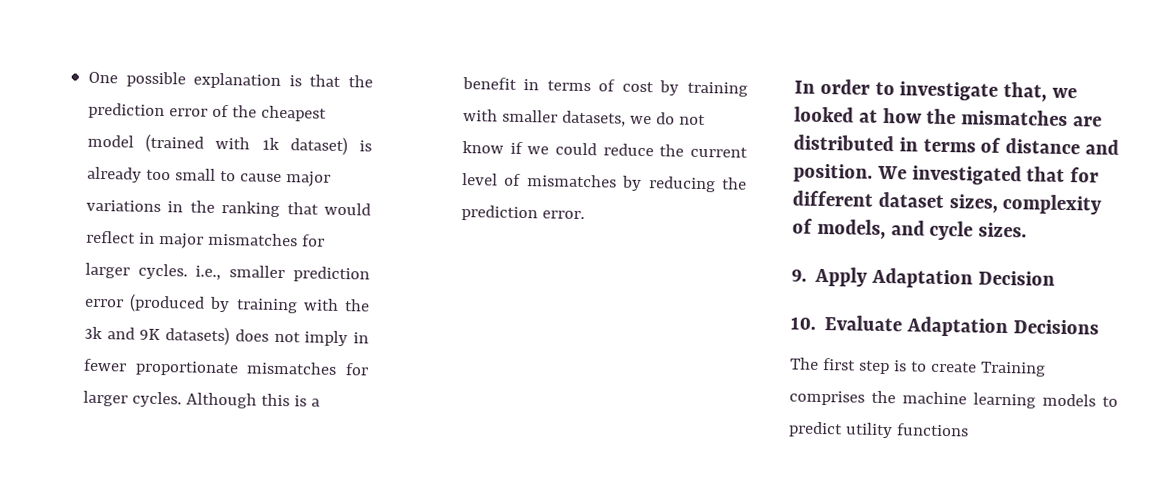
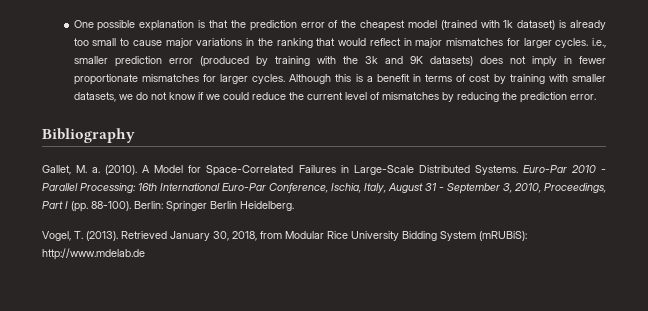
[794,78,1078,102] [794,106,1103,127] [793,134,1120,155] [793,163,1100,186] [792,190,1103,215] [792,218,1028,241] [791,266,1055,289] [790,315,1099,338] [790,357,1046,377] [789,390,1118,409] [788,421,969,439] In order to investigate that, we looked at how the mismatches are distributed in terms of distance and position. We investigated that for different dataset sizes, complexity of models, and cycle sizes. // 9. Apply Adaptation Decision // 10. Evaluate Adaptation Decisions // The first step is to create Training comprises the machine learning models to predict utility functions -> [42,128,135,143] [42,165,606,176] [42,183,606,194] [42,201,294,212] [42,231,527,241] [42,248,145,260] Bibliography // Gallet, M. a. (2010). A Model for Space-Correlated Failures in Large-Scale Distributed Systems. Euro-Par 2010 - Parallel Processing: 16th International Euro-Par Conference, Ischia, Italy, August 31 - September 3, 2010, Proceedings, Part I (pp. 88-100). Berlin: Springer Berlin Heidelberg. // Vogel, T. (2013). Retrieved January 30, 2018, from Modular Rice University Bidding System (mRUBiS): http://www.mdelab.de

